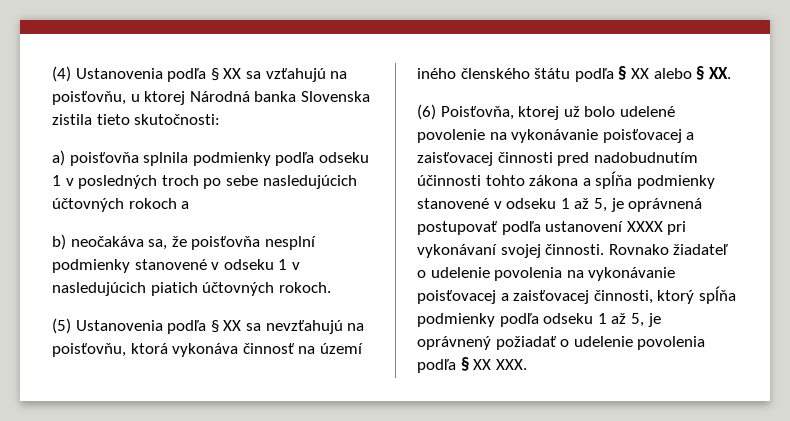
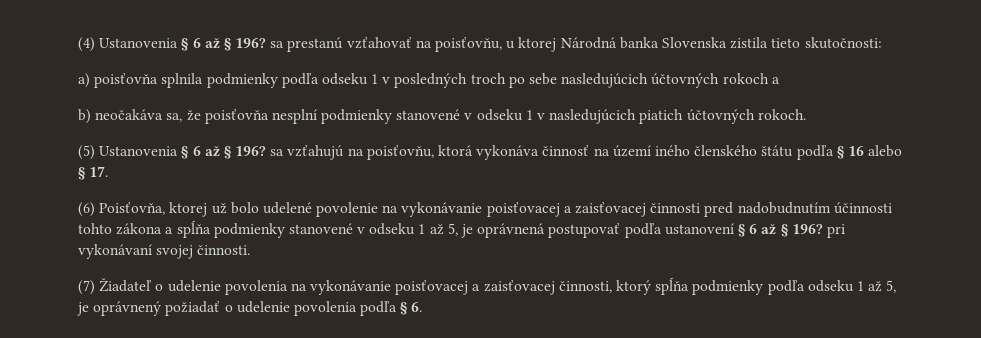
[167,68,326,82] podľa § XX sa vzťahujú -> [181,37,412,52] § 6 až § 196? sa prestanú vzťahovať
[167,320,343,334] podľa § XX sa nevzťahujú -> [181,145,345,160] § 6 až § 196? sa vzťahujú
[630,68,649,79] XX -> [847,146,864,156] 16
[708,67,731,79] XX. -> [89,166,109,177] 17.
[626,221,663,232] XXXX -> [737,224,823,237] § 6 až § 196?
[608,244,729,255] Rovnako žiadateľ -> [78,278,153,295] // (7) Žiadateľ
[473,359,527,370] XX XXX. -> [411,302,423,312] 6.

